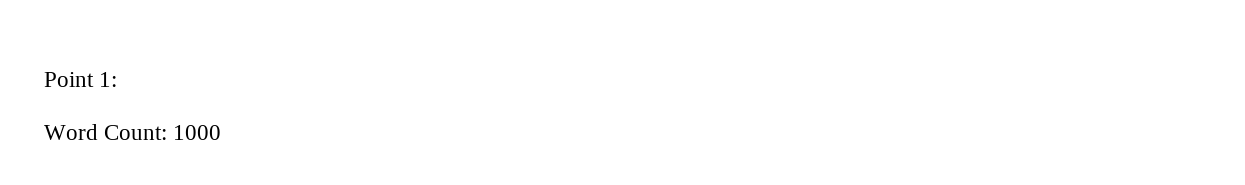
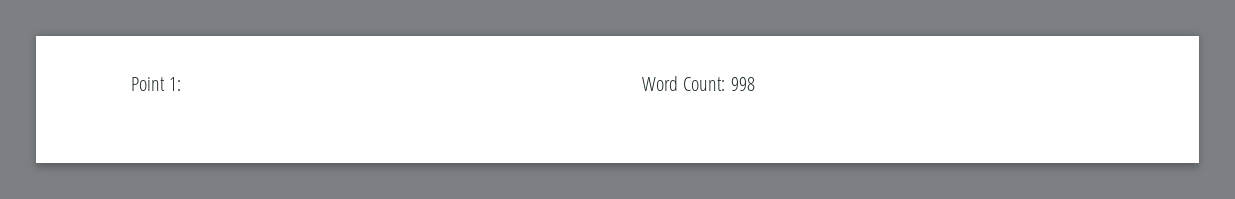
[173,125,222,140] 1000 -> [730,77,755,91] 998

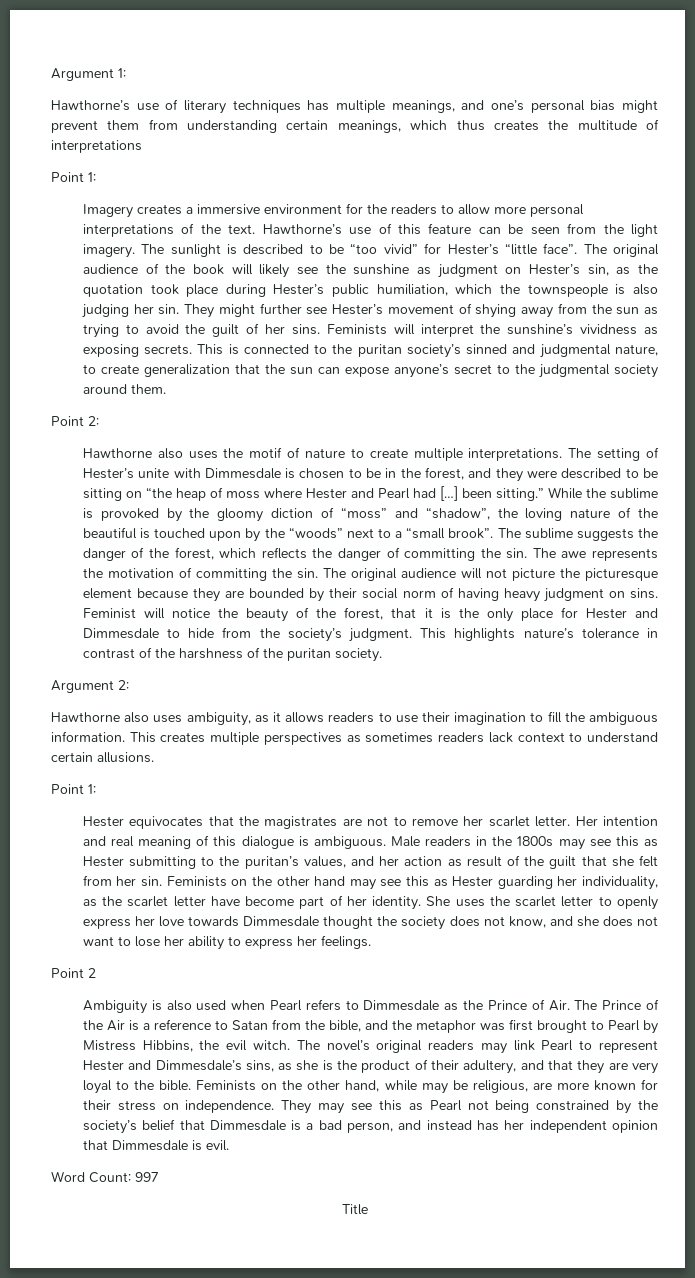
[131,77,182,91] Point 1: -> [51,68,126,81] [51,99,658,114] [51,119,660,133] [51,140,142,153] [51,172,96,182] [82,203,584,218] [82,223,658,237] [82,243,659,258] [82,263,658,278] [82,284,658,297] [81,303,659,318] [82,323,658,338] [82,344,658,358] [82,364,658,378] [82,384,166,394] [51,416,99,426] [82,447,659,461] [82,467,659,482] [82,486,659,501] [82,507,659,522] [82,527,658,542] [82,547,659,561] [82,567,658,581] [82,587,658,602] [82,607,659,622] [82,627,658,642] [82,647,382,662] [51,680,129,693] [51,711,658,726] [51,731,659,745] [51,752,154,763] [51,784,96,794] [82,816,658,829] [82,835,659,850] [82,855,659,869] [82,875,658,890] [82,895,659,910] [82,916,658,930] [82,935,371,950] [51,968,96,978] [82,999,660,1014] [82,1019,658,1034] [82,1040,658,1054] [82,1059,659,1074] [82,1079,659,1094] [82,1100,659,1114] [82,1119,658,1134] [82,1140,229,1151] Argument 1: // Hawthorne’s use of literary techniques has multiple meanings, and one’s personal bias might prevent them from understanding certain meanings, which thus creates the multitude of interpretations // Point 1: // Imagery creates a immersive environment for the readers to allow more personal interpretations of the text. Hawthorne’s use of this feature can be seen from the light imagery. The sunlight is described to be “too vivid” for Hester’s “little face”. The original audience of the book will likely see the sunshine as judgment on Hester’s sin, as the quotation took place during Hester’s public humiliation, which the townspeople is also judging her sin. They might further see Hester’s movement of shying away from the sun as trying to avoid the guilt of her sins. Feminists will interpret the sunshine’s vividness as exposing secrets. This is connected to the puritan society’s sinned and judgmental nature, to create generalization that the sun can expose anyone’s secret to the judgmental society around them. // Point 2: // Hawthorne also uses the motif of nature to create multiple interpretations. The setting of Hester’s unite with Dimmesdale is chosen to be in the forest, and they were described to be sitting on “the heap of moss where Hester and Pearl had […] been sitting.” While the sublime is provoked by the gloomy diction of “moss” and “shadow”, the loving nature of the beautiful is touched upon by the “woods” next to a “small brook”. The sublime suggests the danger of the forest, which reflects the danger of committing the sin. The awe represents the motivation of committing the sin. The original audience will not picture the picturesque element because they are bounded by their social norm of having heavy judgment on sins. Feminist will notice the beauty of the forest, that it is the only place for Hester and Dimmesdale to hide from the society’s judgment. This highlights nature’s tolerance in contrast of the harshness of the puritan society. // Argument 2: // Hawthorne also uses ambiguity, as it allows readers to use their imagination to fill the ambiguous information. This creates multiple perspectives as sometimes readers lack context to understand certain allusions. // Point 1: // Hester equivocates that the magistrates are not to remove her scarlet letter. Her intention and real meaning of this dialogue is ambiguous. Male readers in the 1800s may see this as Hester submitting to the puritan’s values, and her action as result of the guilt that she felt from her sin. Feminists on the other hand may see this as Hester guarding her individuality, as the scarlet letter have become part of her identity. She uses the scarlet letter to openly express her love towards Dimmesdale thought the society does not know, and she does not want to lose her ability to express her feelings. // Point 2 // Ambiguity is also used when Pearl refers to Dimmesdale as the Prince of Air. The Prince of the Air is a reference to Satan from the bible, and the metaphor was first brought to Pearl by Mistress Hibbins, the evil witch. The novel’s original readers may link Pearl to represent Hester and Dimmesdale’s sins, as she is the product of their adultery, and that they are very loyal to the bible. Feminists on the other hand, while may be religious, are more known for their stress on independence. They may see this as Pearl not being constrained by the society’s belief that Dimmesdale is a bad person, and instead has her independent opinion that Dimmesdale is evil.
[730,77,755,91] 998 -> [135,1172,159,1182] [341,1204,368,1215] 997 // Title

